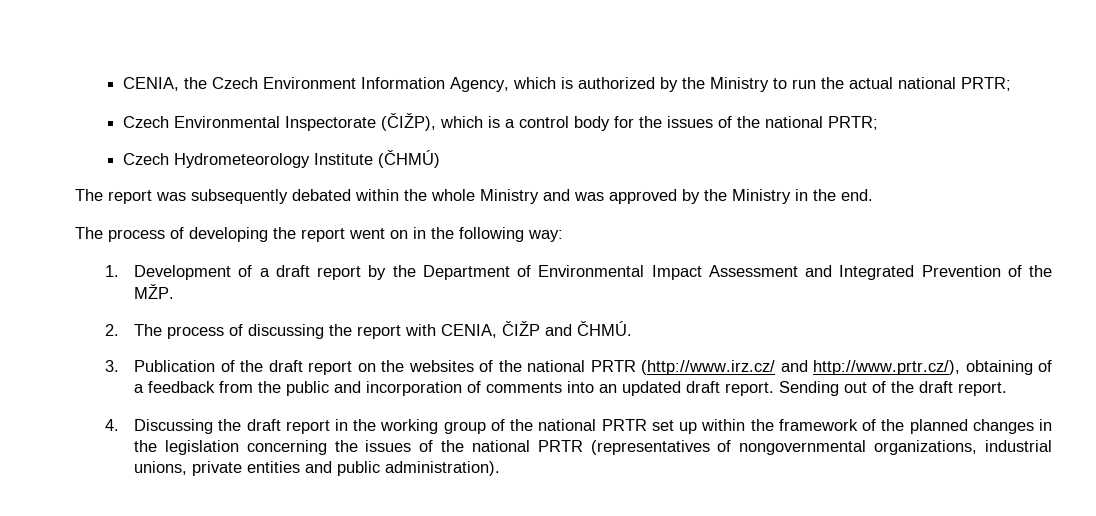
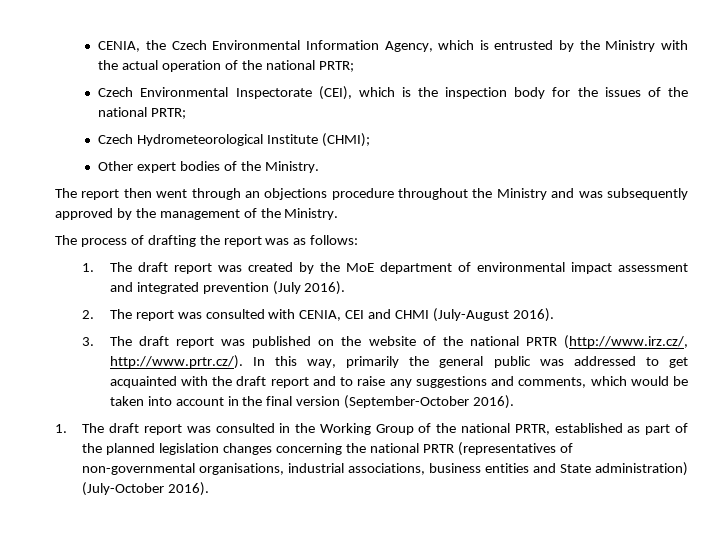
[262,77,356,89] Environment -> [212,40,301,50] Environmental
[577,77,893,92] authorized by the Ministry to run the actual -> [494,40,688,52] [98,60,263,72] entrusted by the Ministry with the actual operation of the
[380,113,569,131] (ČIŽP), which is a control -> [318,86,508,100] (CEI), which is the inspection
[173,150,440,168] [75,189,475,204] Hydrometeorology Institute (ČHMÚ) // The report was subsequently debated within the whole -> [137,133,371,147] [98,161,319,173] [55,188,493,200] Hydrometeorological Institute (CHMI); // Other expert bodies of the Ministry. // The report then went through an objections procedure throughout the
(604, 196) none -> [606,188,688,200] subsequently
[732,189,873,204] [75,227,563,242] [104,265,1053,280] [134,284,175,299] [104,321,633,339] [104,360,353,375] Ministry in the end. // The process of developing the report went on in the following way: // 1. Development of a draft report by the Department of Environmental Impact Assessment and Integrated Prevention of the MŽP. // 2. The process of discussing the report with CENIA, ČIŽP and ČHMÚ. // 3. Publication of the draft report -> [159,208,339,220] [55,235,359,247] [82,262,688,274] [109,281,346,295] [82,308,554,322] [82,336,312,348] management of the Ministry. // The process of drafting the report was as follows: // 1. The draft report was created by the MoE department of environmental impact assessment and integrated prevention (July 2016). // 2. The report was consulted with CENIA, CEI and CHMI (July-August 2016). // 3. The draft report was published
[408,360,1053,375] [134,381,1008,396] [104,419,1053,434] [134,440,1053,455] [134,461,501,476] websites of the national PRTR (http://www.irz.cz/ and http://www.prtr.cz/), obtaining of a feedback from the public and incorporation of comments into an updated draft report. Sending out of the draft report. // 4. Discussing the draft report in the working group of the national PRTR set up within the framework of the planned changes in the legislation concerning the issues of the national PRTR (representatives of nongovernmental organizations, industrial unions, private entities and public administration). -> [368,335,689,349] [109,355,688,369] [109,376,689,388] [109,395,515,409] [55,423,689,435] [82,442,573,456] [82,462,688,476] [82,482,210,496] website of the national PRTR (http://www.irz.cz/, http://www.prtr.cz/). In this way, primarily the general public was addressed to get acquainted with the draft report and to raise any suggestions and comments, which would be taken into account in the final version (September-October 2016). // 1. The draft report was consulted in the Working Group of the national PRTR, established as part of the planned legislation changes concerning the national PRTR (representatives of non-governmental organisations, industrial associations, business entities and State administration) (July-October 2016).

